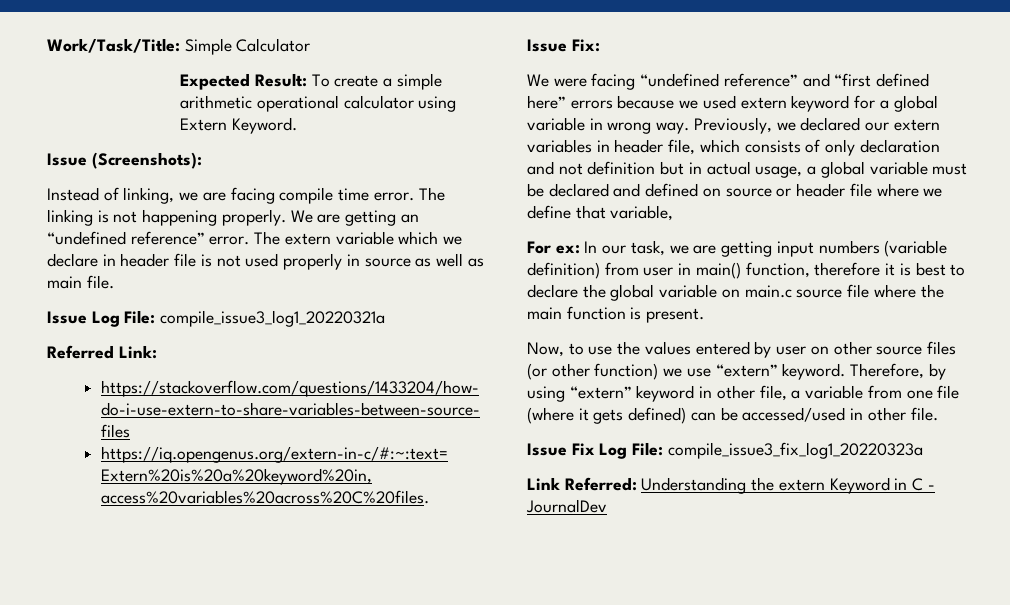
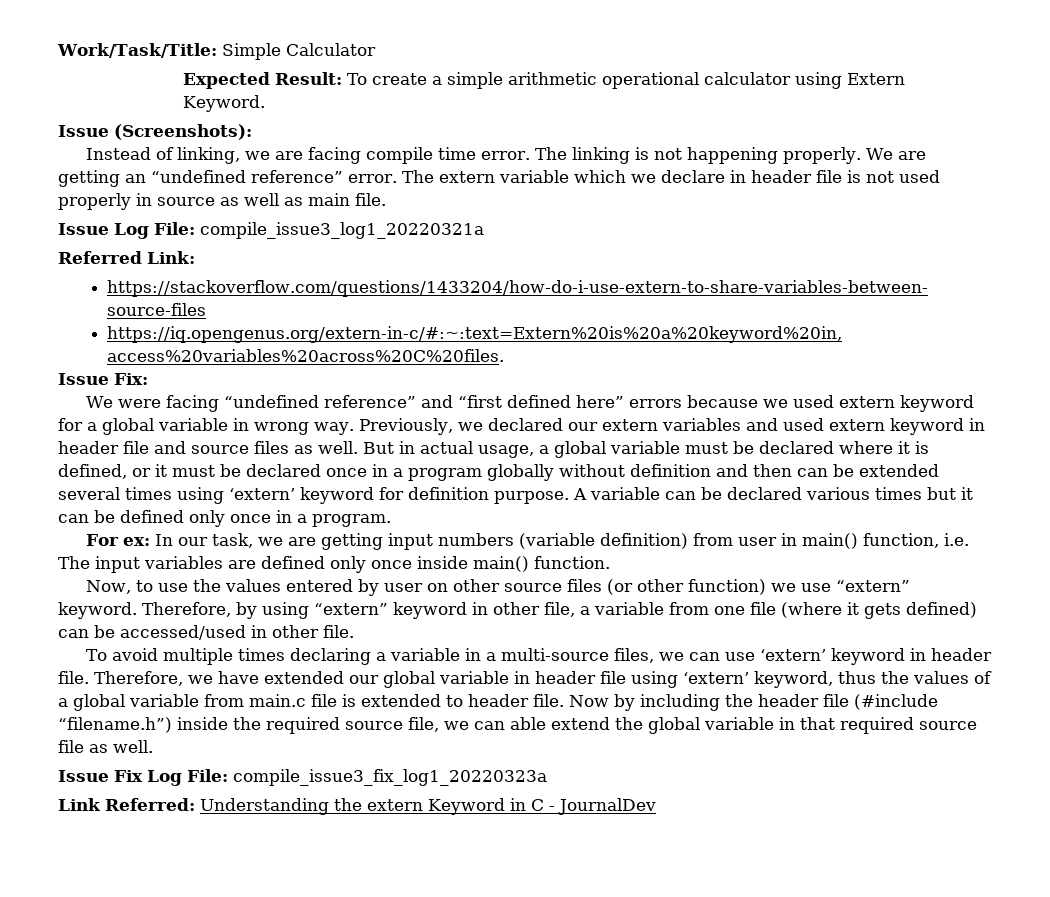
[596,139,940,156] [527,161,685,175] in header file, which consists of only declaration and not definition but -> [745,418,985,435] [58,441,394,454] and used extern keyword in header file and source files as well. But
[613,183,943,197] [527,205,674,221] and defined on source or header file where we define that variable, -> [839,441,929,454] [58,464,939,481] [58,487,973,504] [58,510,391,527] where it is defined, or it must be declared once in a program globally without definition and then can be extended several times using ‘extern’ keyword for definition purpose. A variable can be declared various times but it can be defined only once in a program.
[814,262,966,276] [527,284,944,301] [527,306,705,323] therefore it is best to declare the global variable on main.c source file where the main function is present. -> [943,533,969,546] [58,556,610,573] i.e. The input variables are defined only once inside main() function.
(938, 414) none -> [85,648,992,665] [58,671,992,688] [58,694,938,711] [58,717,977,734] [58,740,153,753] // To avoid multiple times declaring a variable in a multi-source files, we can use ‘extern’ keyword in header file. Therefore, we have extended our global variable in header file using ‘extern’ keyword, thus the values of a global variable from main.c file is extended to header file. Now by including the header file (#include “filename.h”) inside the required source file, we can able extend the global variable in that required source file as well.

